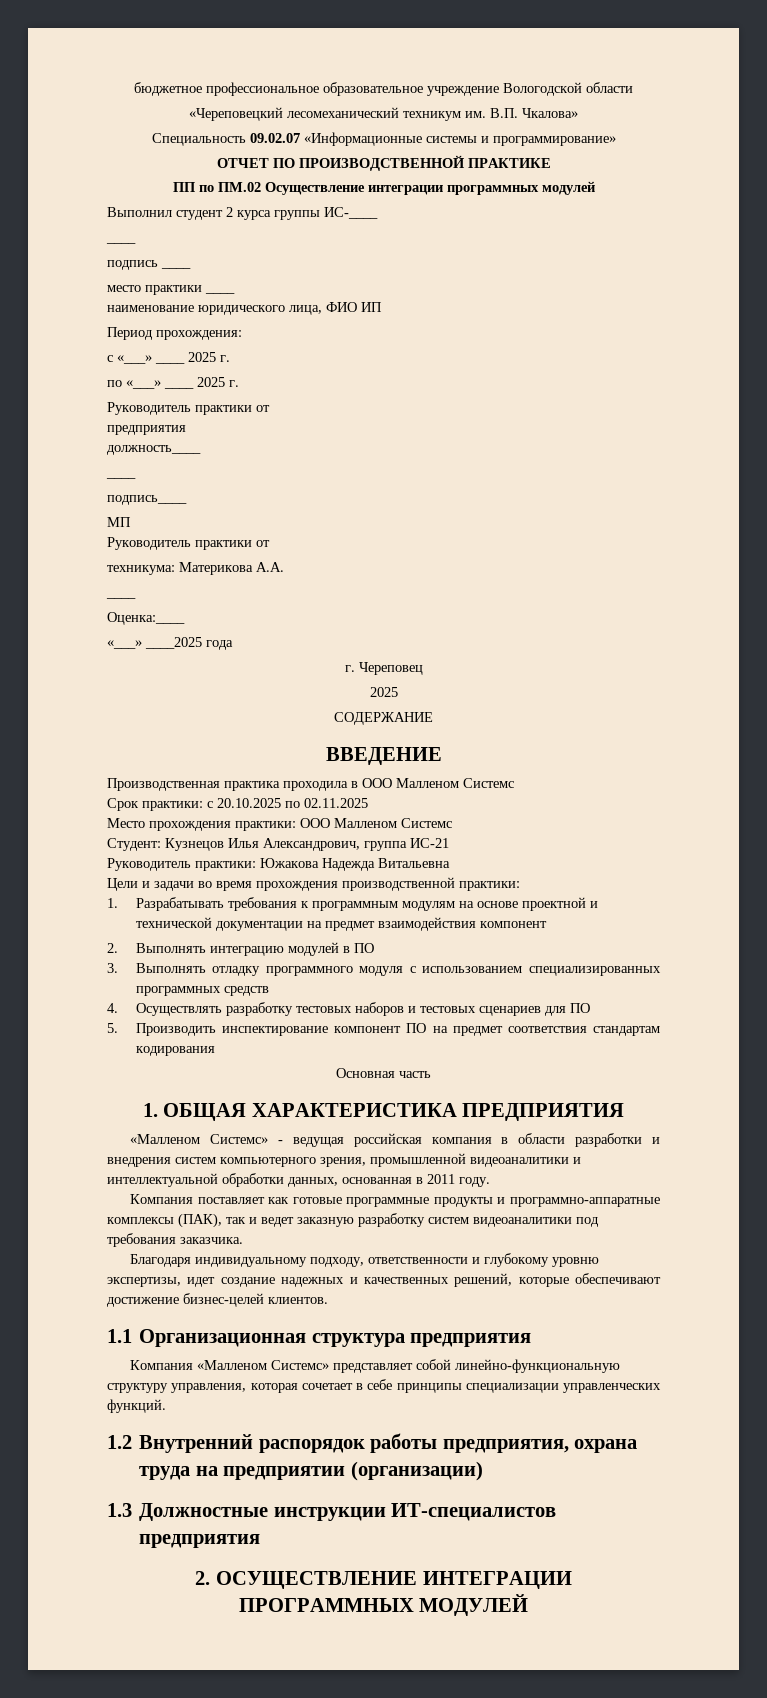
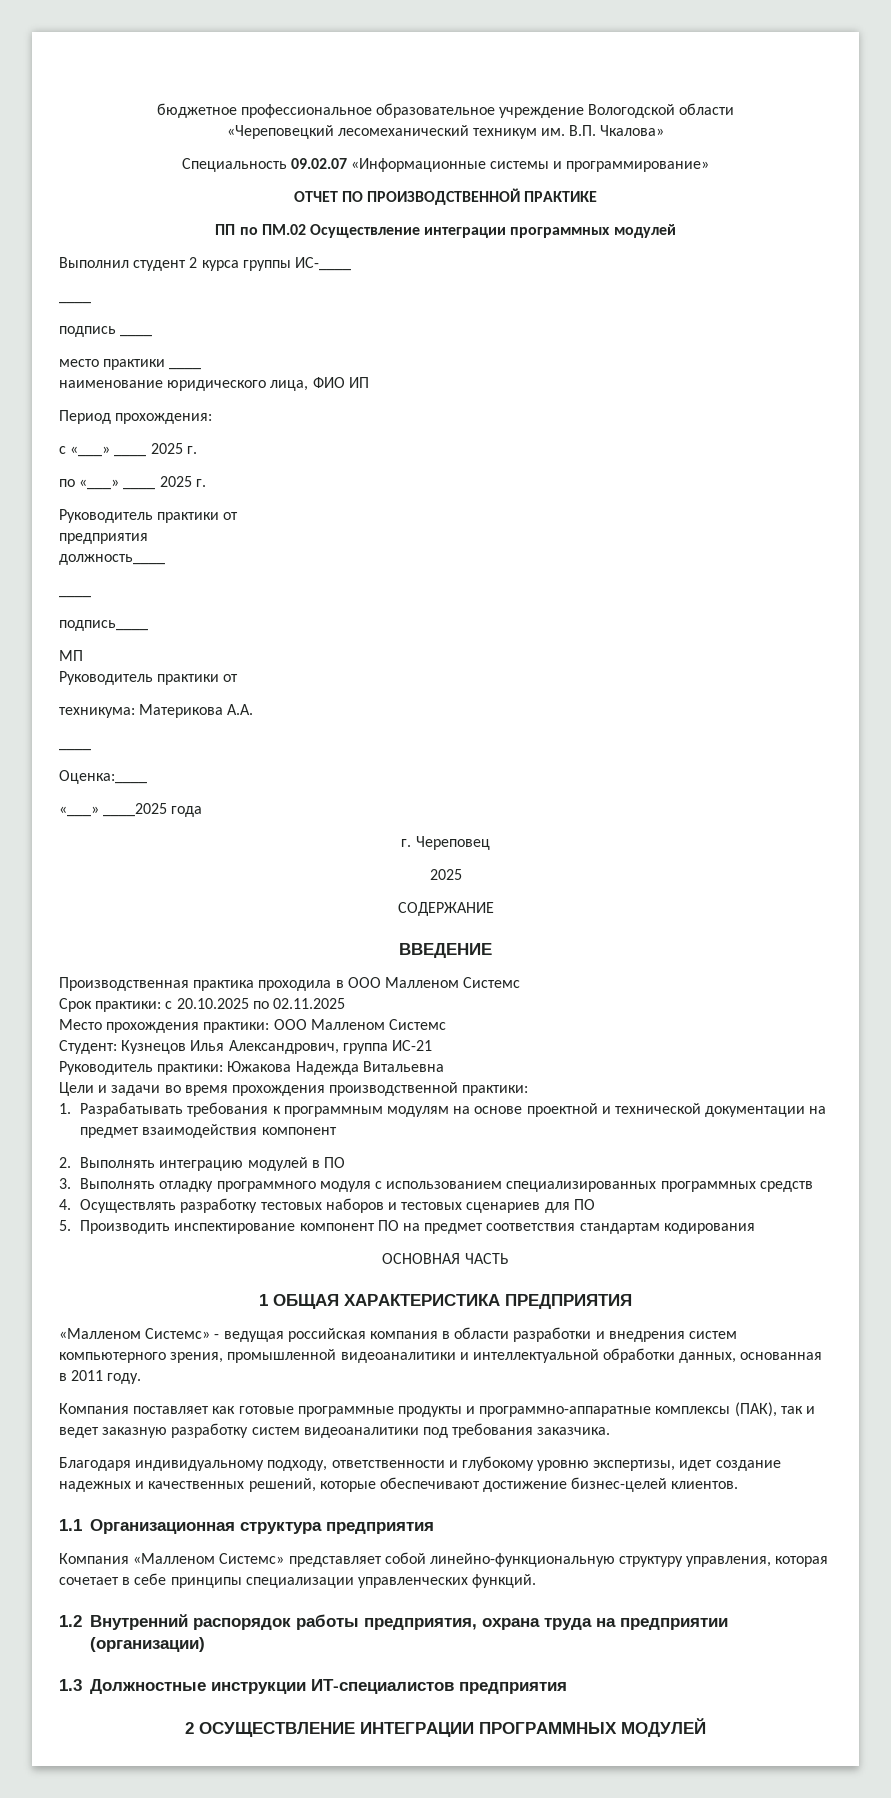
[336,1068,431,1078] [142,1103,158,1117] Основная часть // 1. -> [382,1253,509,1264] [259,1294,268,1306] ОСНОВНАЯ ЧАСТЬ // 1
[195,1571,211,1585] 2. -> [185,1722,194,1734] 2

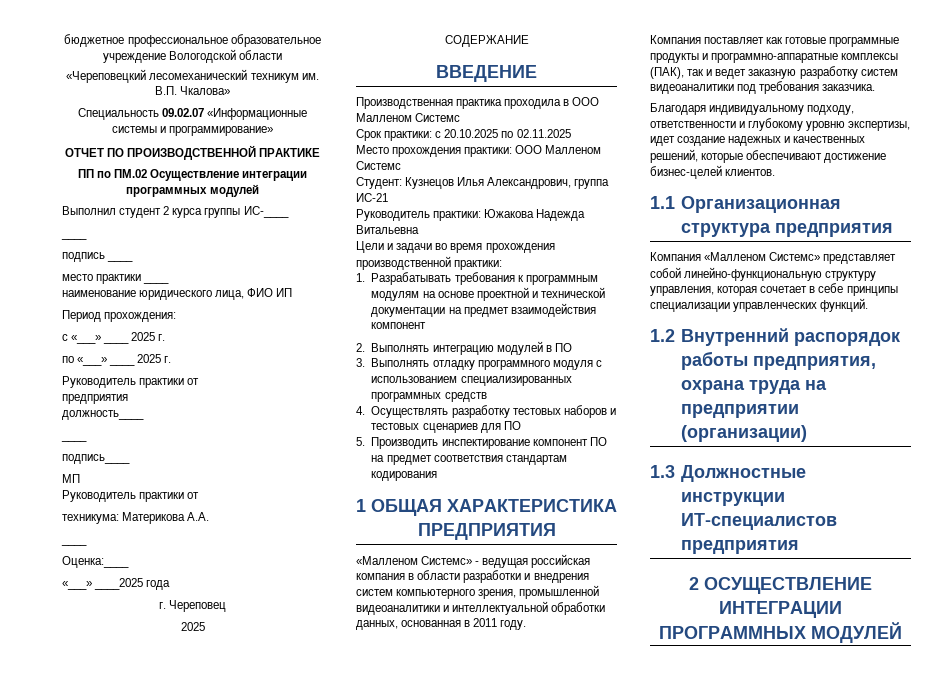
[382,1253,509,1264] // ОСНОВНАЯ ЧАСТЬ -> (438, 476) none

